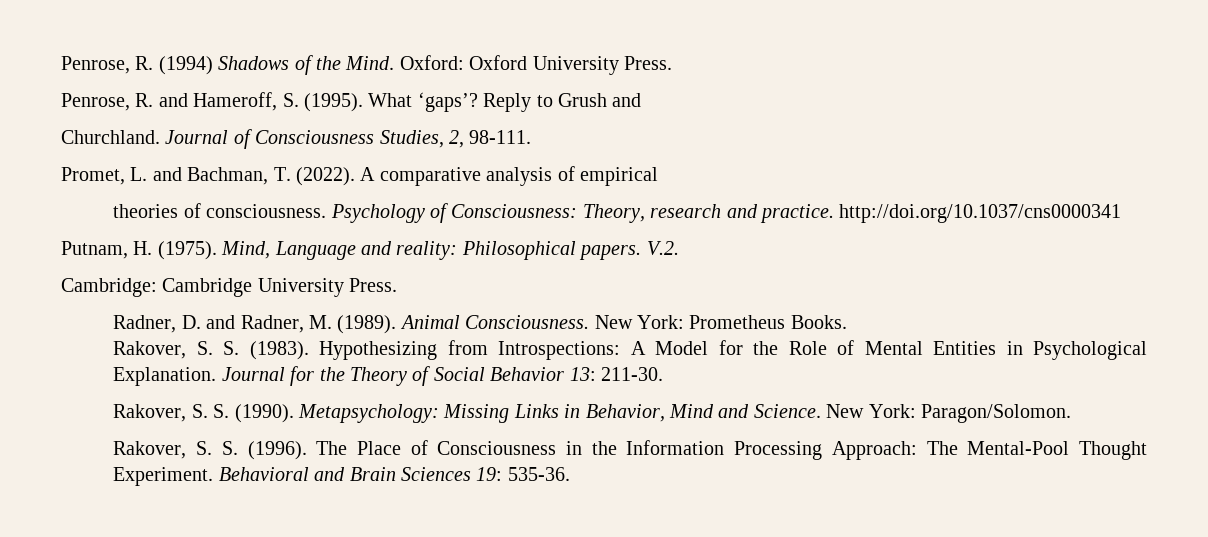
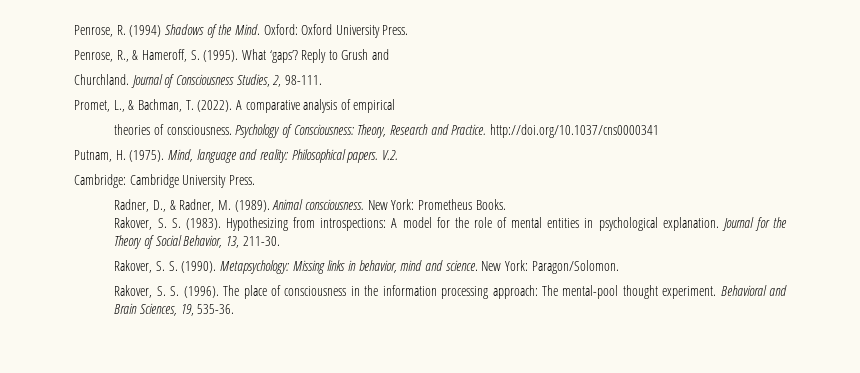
[135,93,188,107] R. and -> [116,50,139,62] R., &
[130,167,182,181] L. and -> [113,100,135,112] L., &
[650,204,834,223] research and practice. -> [390,124,487,135] Research and Practice.
[274,241,356,260] Language -> [196,149,237,163] language
[181,315,236,329] D. and -> [153,200,176,212] D., &
[465,315,590,329] Consciousness. -> [305,199,365,210] consciousness.
[498,340,1147,360] [113,367,217,386] Introspections: A Model for the Role of Mental Entities in Psychological Explanation. -> [320,217,719,231] introspections: A model for the role of mental entities in psychological explanation.
[490,367,596,381] Behavior 13: -> [183,235,240,248] Behavior, 13,
[513,404,821,422] Links in Behavior, Mind and Science. -> [327,260,478,273] links in behavior, mind and science.
[356,440,1147,460] [113,467,214,486] Place of Consciousness in the Information Processing Approach: The Mental-Pool Thought Experiment. -> [243,285,717,299] place of consciousness in the information processing approach: The mental-pool thought experiment.
[400,467,503,481] Sciences 19: -> [140,303,194,316] Sciences, 19,

